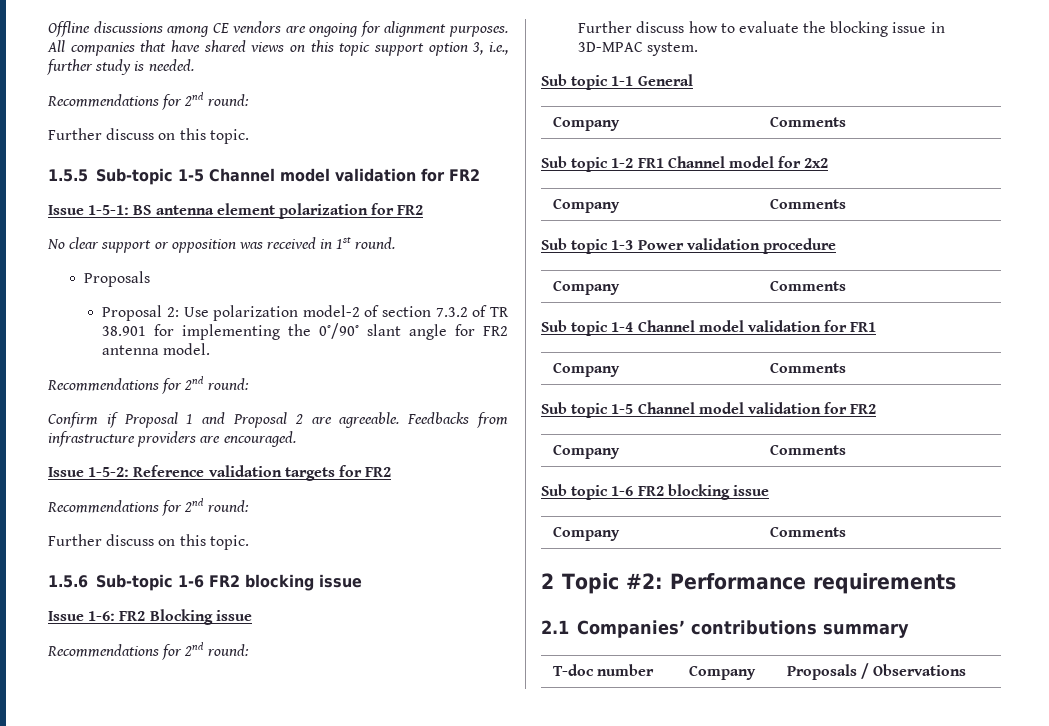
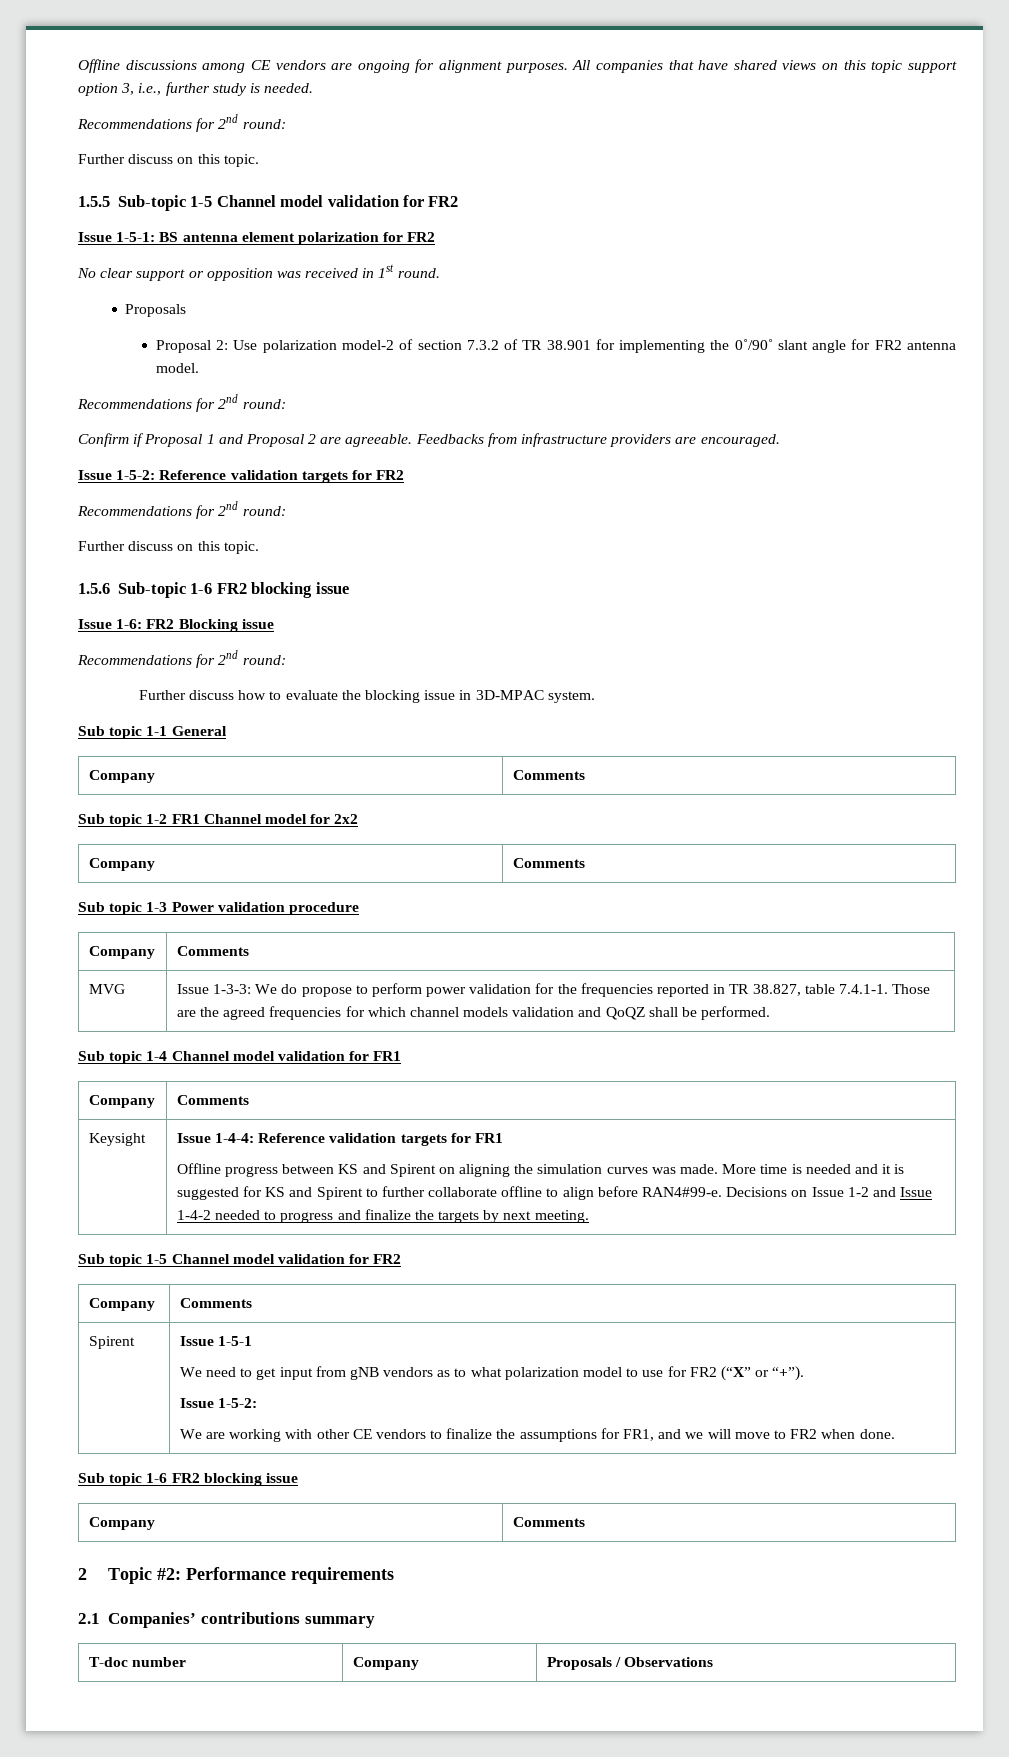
(846, 285) none -> [88,984,125,994] [176,983,931,997] [176,1006,771,1020] // MVG | Issue 1-3-3: We do propose to perform power validation for the frequencies reported in TR 38.827, table 7.4.1-1. Those are the agreed frequencies for which channel models validation and QoQZ shall be performed.
(846, 367) none -> [88,1133,146,1146] [176,1133,503,1146] [176,1163,905,1177] [176,1186,933,1200] [176,1209,589,1223] // Keysight | Issue 1-4-4: Reference validation targets for FR1 // Offline progress between KS and Spirent on aligning the simulation curves was made. More time is needed and it is suggested for KS and Spirent to further collaborate offline to align before RAN4#99-e. Decisions on Issue 1-2 and Issue 1-4-2 needed to progress and finalize the targets by next meeting.
(846, 449) none -> [88,1336,135,1349] [179,1336,253,1346] [179,1366,805,1381] [179,1398,258,1408] [179,1428,895,1442] // Spirent | Issue 1-5-1 // We need to get input from gNB vendors as to what polarization model to use for FR2 (“X” or “+”). // Issue 1-5-2: // We are working with other CE vendors to finalize the assumptions for FR1, and we will move to FR2 when done.

